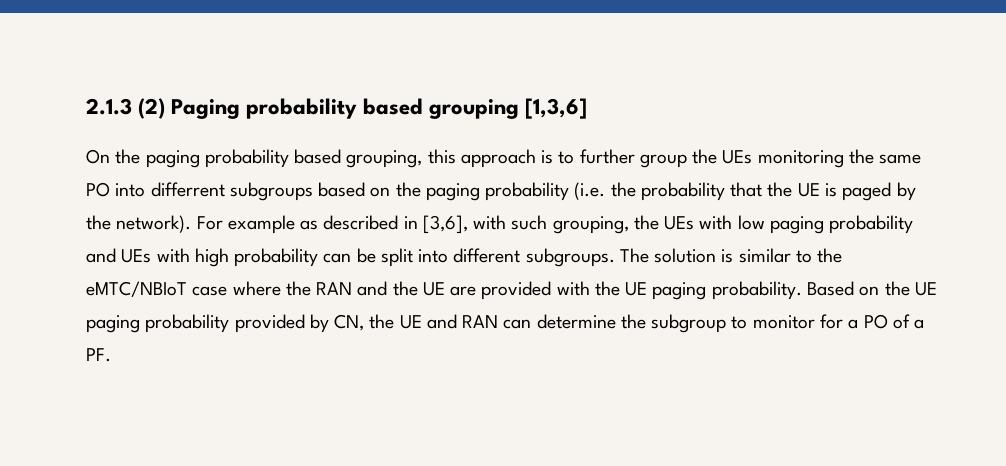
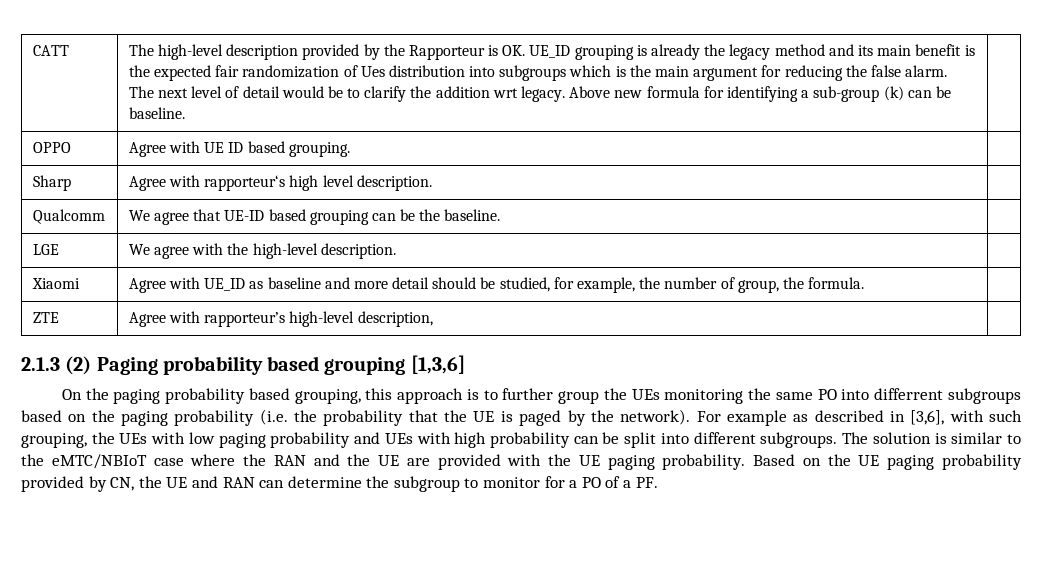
(86, 106) none -> [32,45,69,56] [128,44,975,60] [128,65,948,81] [128,86,951,102] [128,107,185,119] [32,142,71,153] [128,141,350,157] [32,175,71,191] [128,175,432,191] [32,209,105,224] [128,209,501,225] [32,244,59,255] [128,243,396,259] [31,278,80,289] [128,277,865,293] [32,312,59,323] [128,311,433,327] CATT | The high-level description provided by the Rapporteur is OK. UE_ID grouping is already the legacy method and its main benefit is the expected fair randomization of Ues distribution into subgroups which is the main argument for reducing the false alarm. The next level of detail would be to clarify the addition wrt legacy. Above new formula for identifying a sub-group (k) can be baseline. | // OPPO | Agree with UE ID based grouping. | // Sharp | Agree with rapporteur‘s high level description. | // Qualcomm | We agree that UE-ID based grouping can be the baseline. | // LGE | We agree with the high-level description. | // Xiaomi | Agree with UE_ID as baseline and more detail should be studied, for example, the number of group, the formula. | // ZTE | Agree with rapporteur’s high-level description, | //

